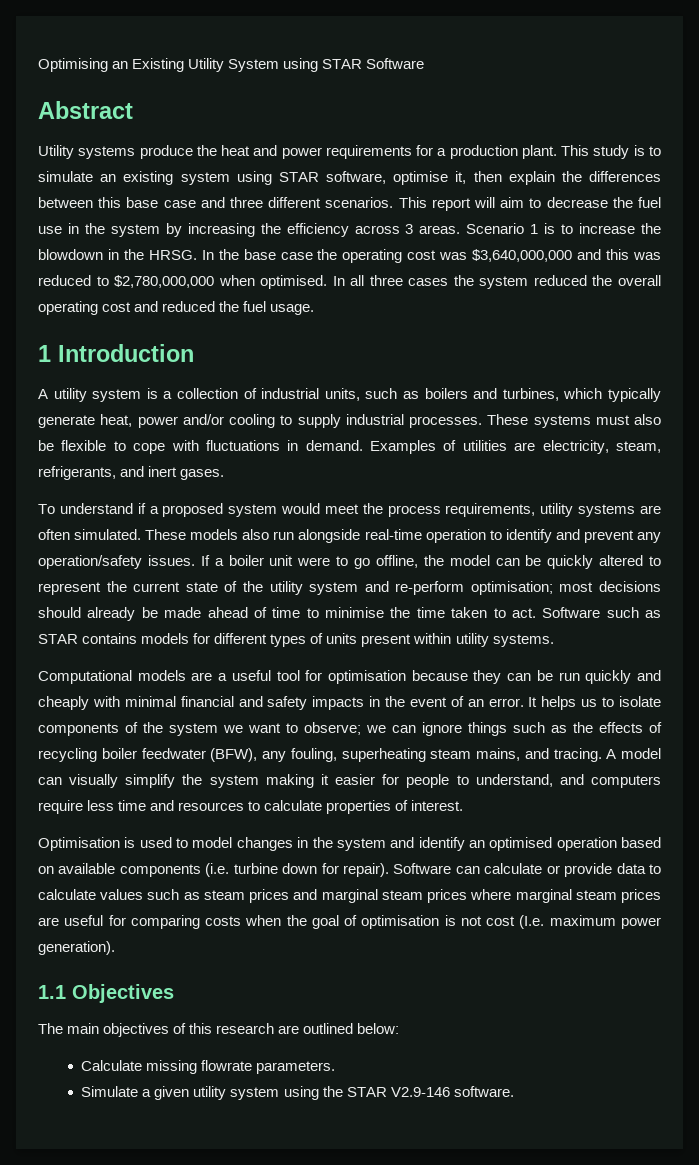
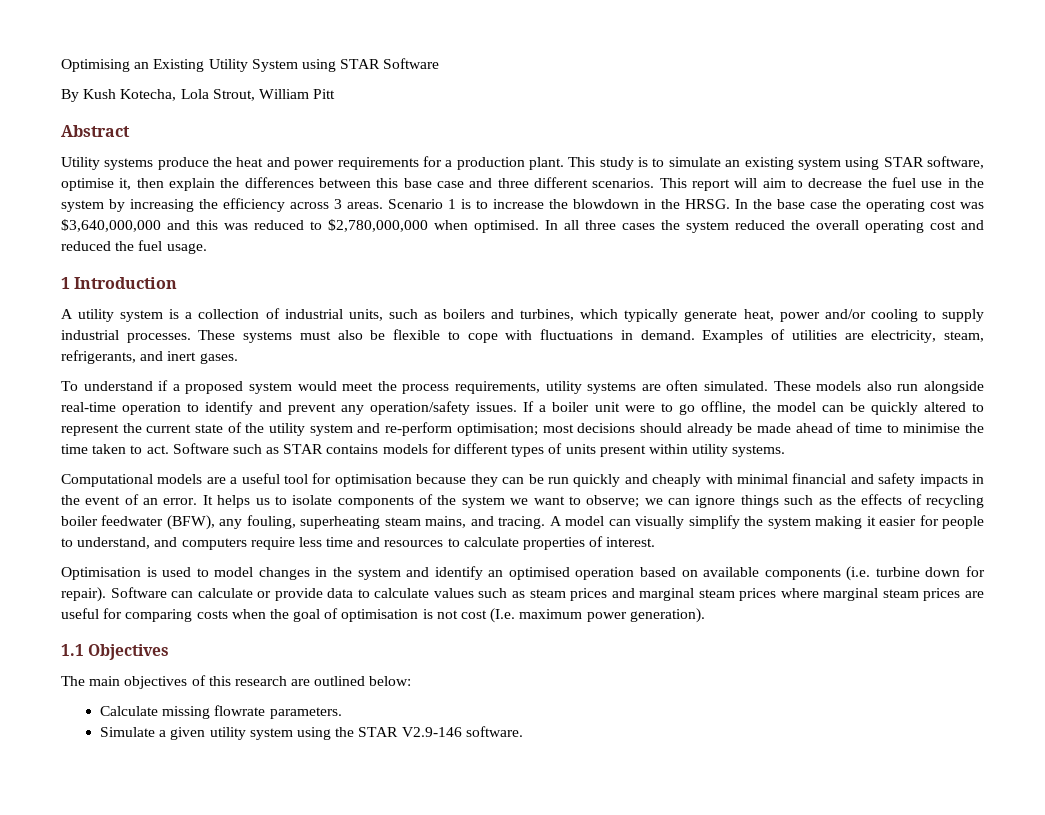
(425, 63) none -> [61,89,336,102] // By Kush Kotecha, Lola Strout, William Pitt

